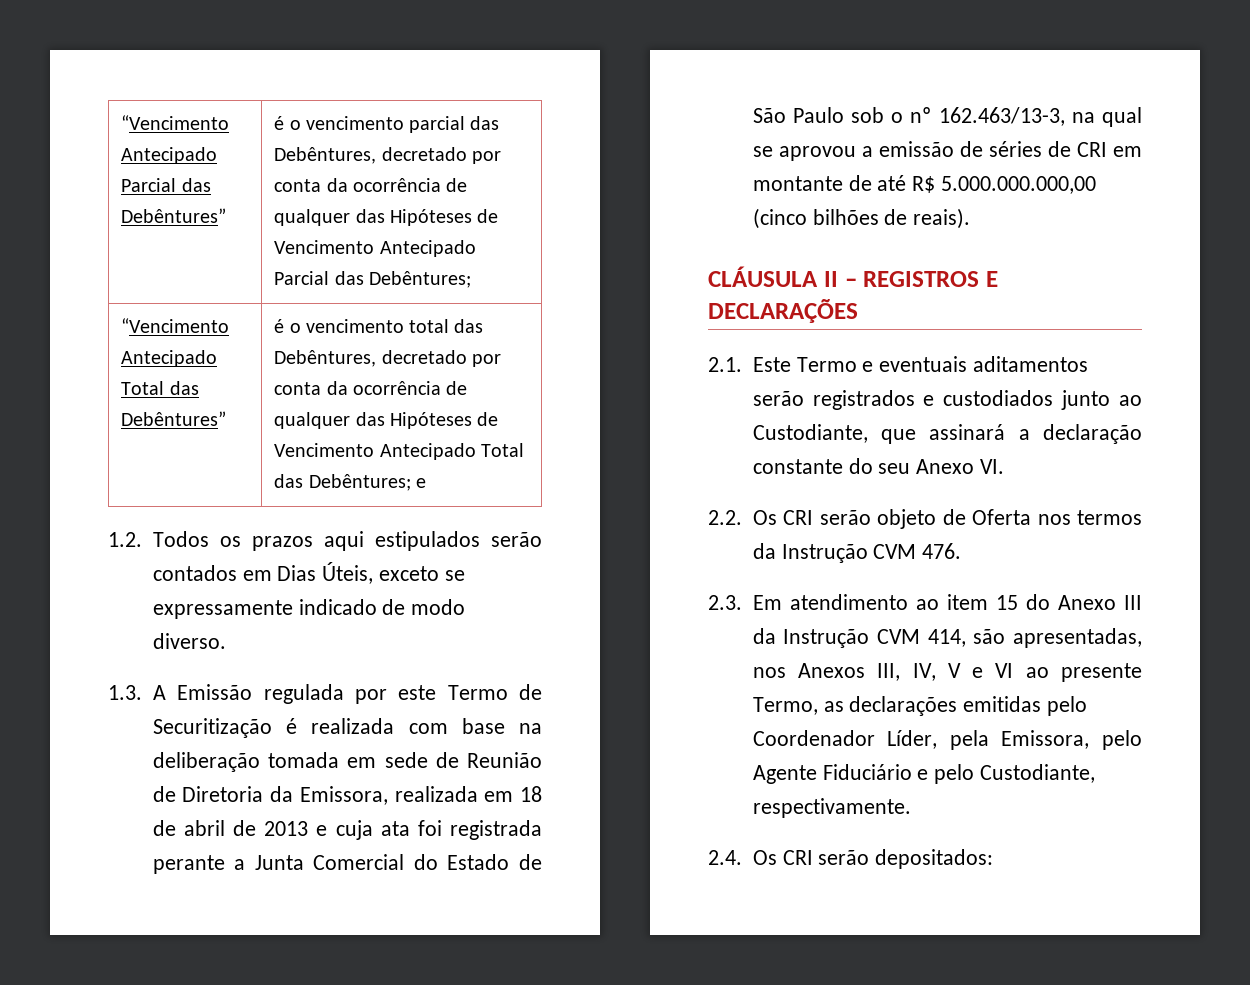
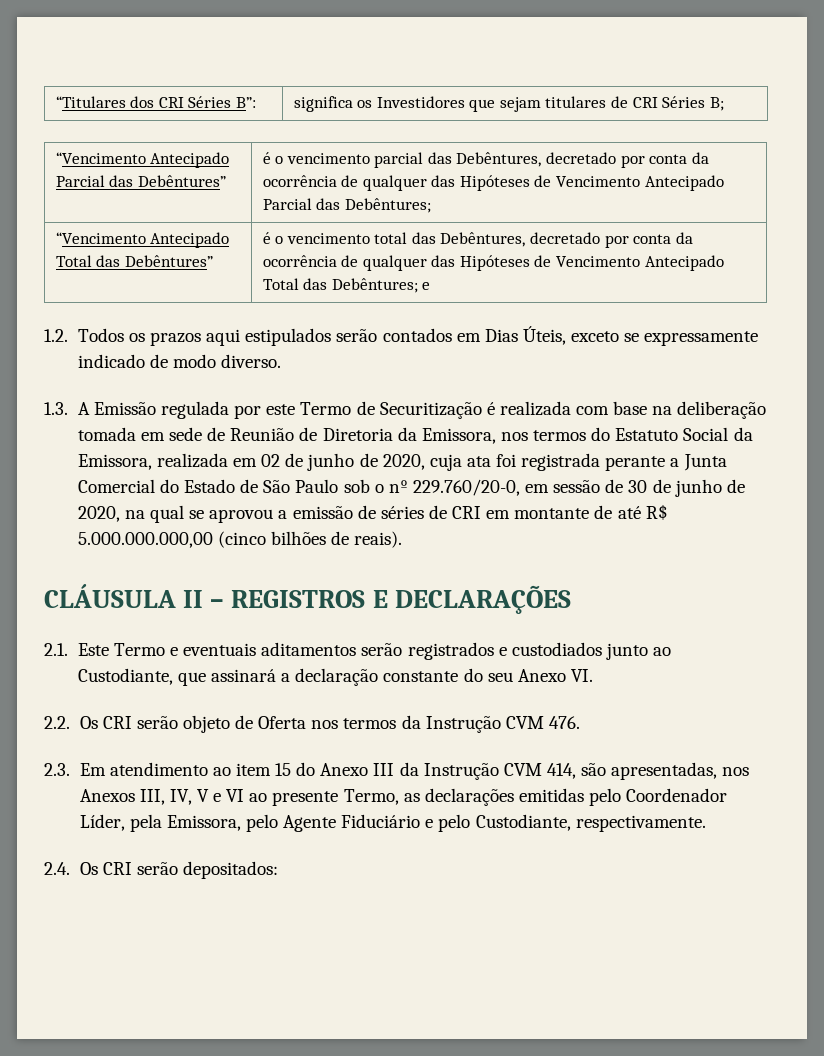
(121, 122) none -> [55,96,256,108] [293,96,724,112] “Titulares dos CRI Séries B”: | significa os Investidores que sejam titulares de CRI Séries B; //
[394,786,542,802] [152,820,328,836] realizada em 18 de abril de 2013 e -> [500,427,753,441] [77,453,425,471] nos termos do Estatuto Social da Emissora, realizada em 02 de junho de 2020,
[938,107,1065,126] 162.463/13-3, -> [412,479,745,497] [77,506,120,522] 229.760/20-0, em sessão de 30 de junho de 2020,

